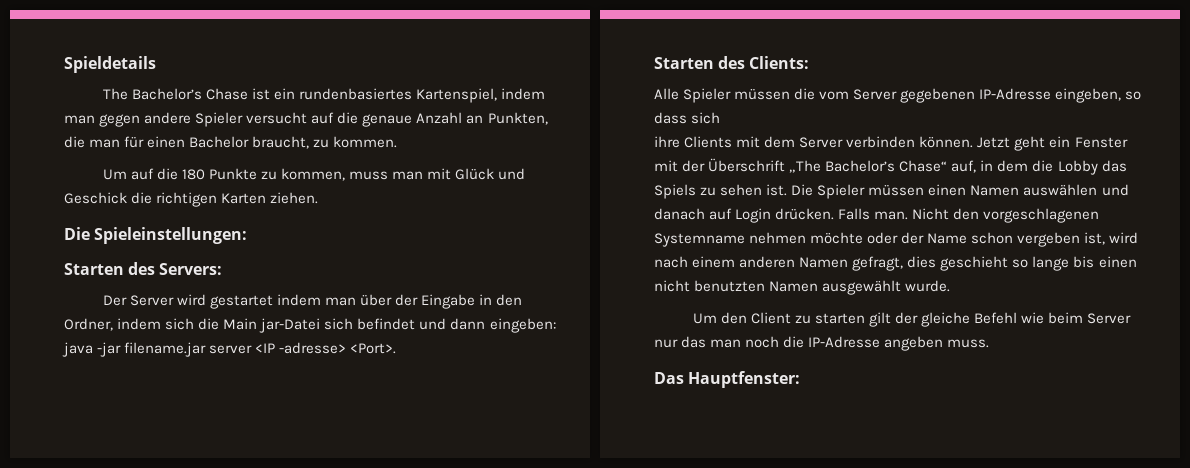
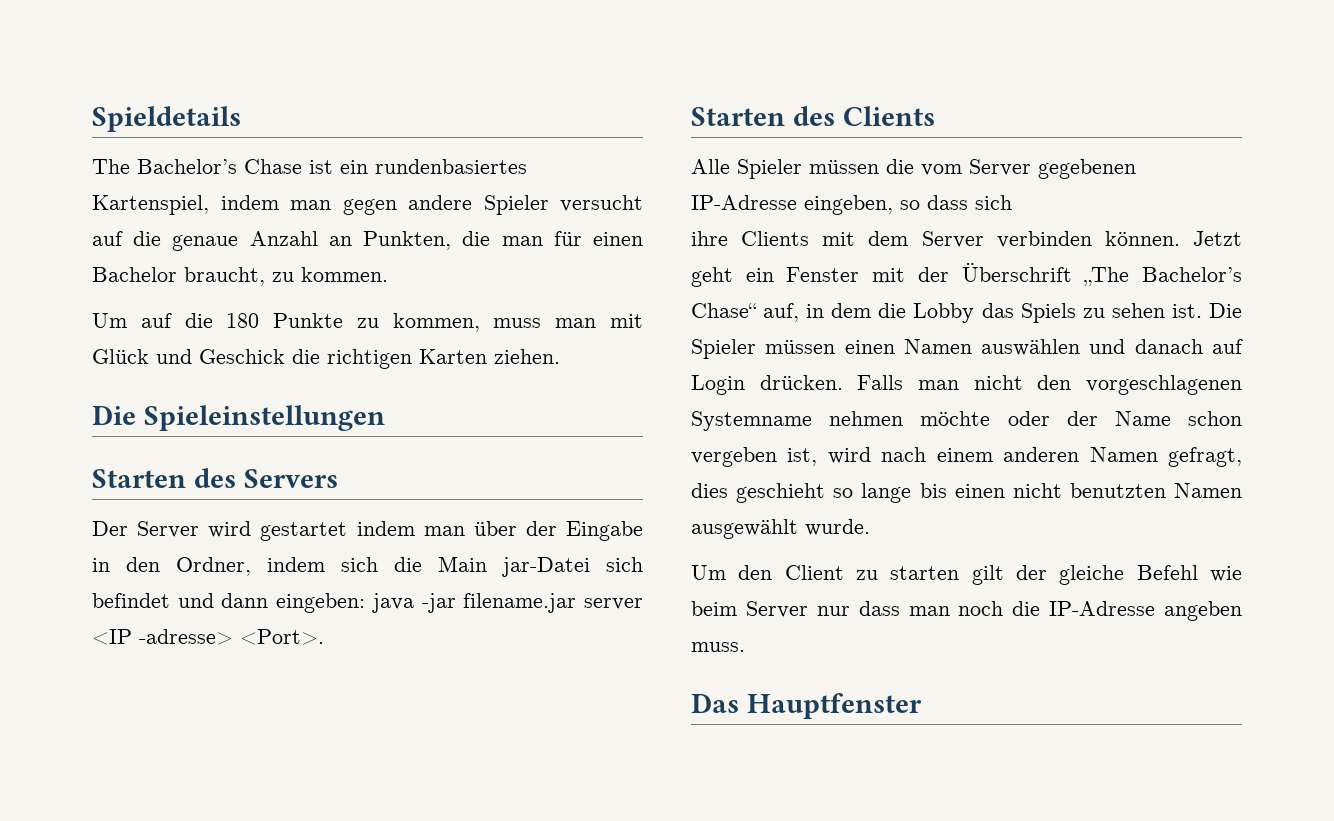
[94,227,248,244] [64,262,223,275] Spieleinstellungen: // Starten des Servers: -> [143,405,385,431] [92,468,338,488] Spieleinstellungen // Starten des Servers
[749,56,810,69] Clients: -> [842,106,935,126] Clients
[874,208,950,220] man. Nicht -> [918,375,1023,390] man nicht
[681,336,707,348] das -> [858,601,900,616] dass
[688,371,801,388] Hauptfenster: -> [746,693,922,719] Hauptfenster

